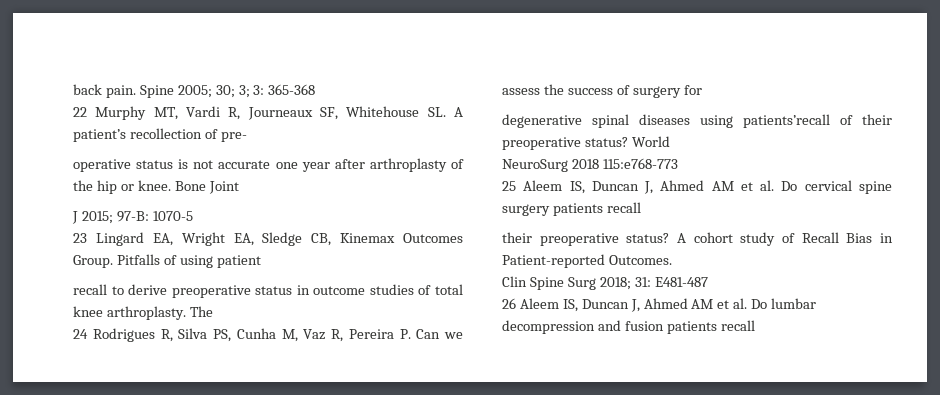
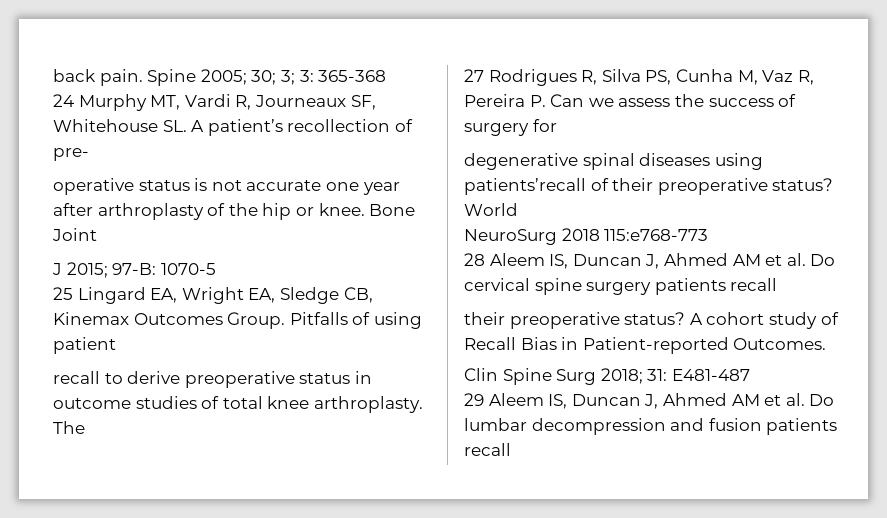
[73,107,87,117] 22 -> [53,94,74,107] 24
[73,233,87,243] 23 -> [53,287,73,300] 25
[73,329,88,339] 24 -> [464,69,484,82] 27
[502,181,516,191] 25 -> [464,253,485,266] 28
[502,298,516,309] 26 -> [464,393,484,406] 29

